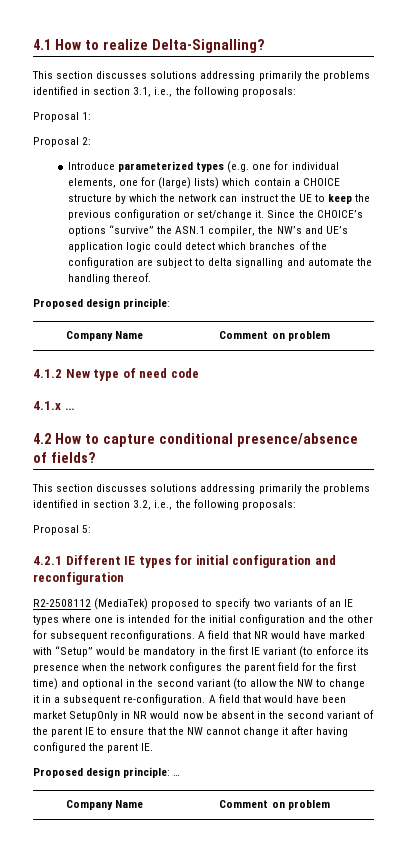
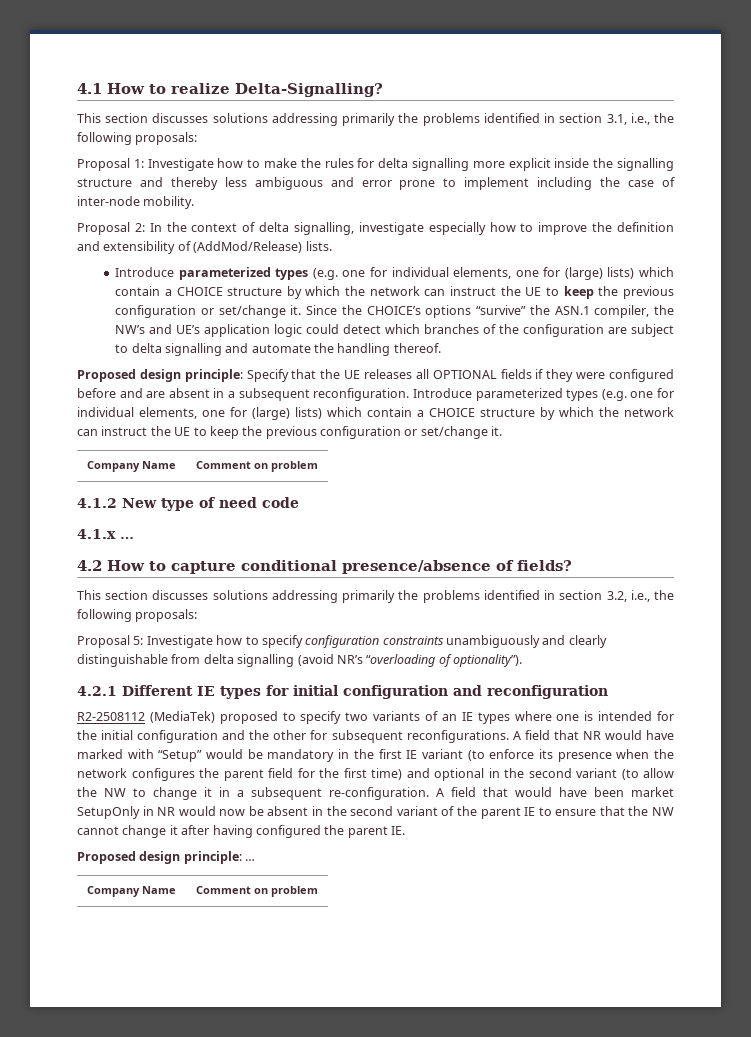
[33,137,92,147] // Proposal 2: -> [147,158,674,171] [77,177,675,190] [77,196,195,209] [77,222,674,235] [77,241,332,254] Investigate how to make the rules for delta signalling more explicit inside the signalling structure and thereby less ambiguous and error prone to implement including the case of inter-node mobility. // Proposal 2: In the context of delta signalling, investigate especially how to improve the definition and extensibility of (AddMod/Release) lists.
(171, 303) none -> [246,369,674,382] [77,388,675,401] [77,407,674,420] [77,426,503,439] Specify that the UE releases all OPTIONAL fields if they were configured before and are absent in a subsequent reconfiguration. Introduce parameterized types (e.g. one for individual elements, one for (large) lists) which contain a CHOICE structure by which the network can instruct the UE to keep the previous configuration or set/change it.
(92, 529) none -> [146,635,607,648] [77,654,522,667] Investigate how to specify configuration constraints unambiguously and clearly distinguishable from delta signalling (avoid NR’s “overloading of optionality”).

